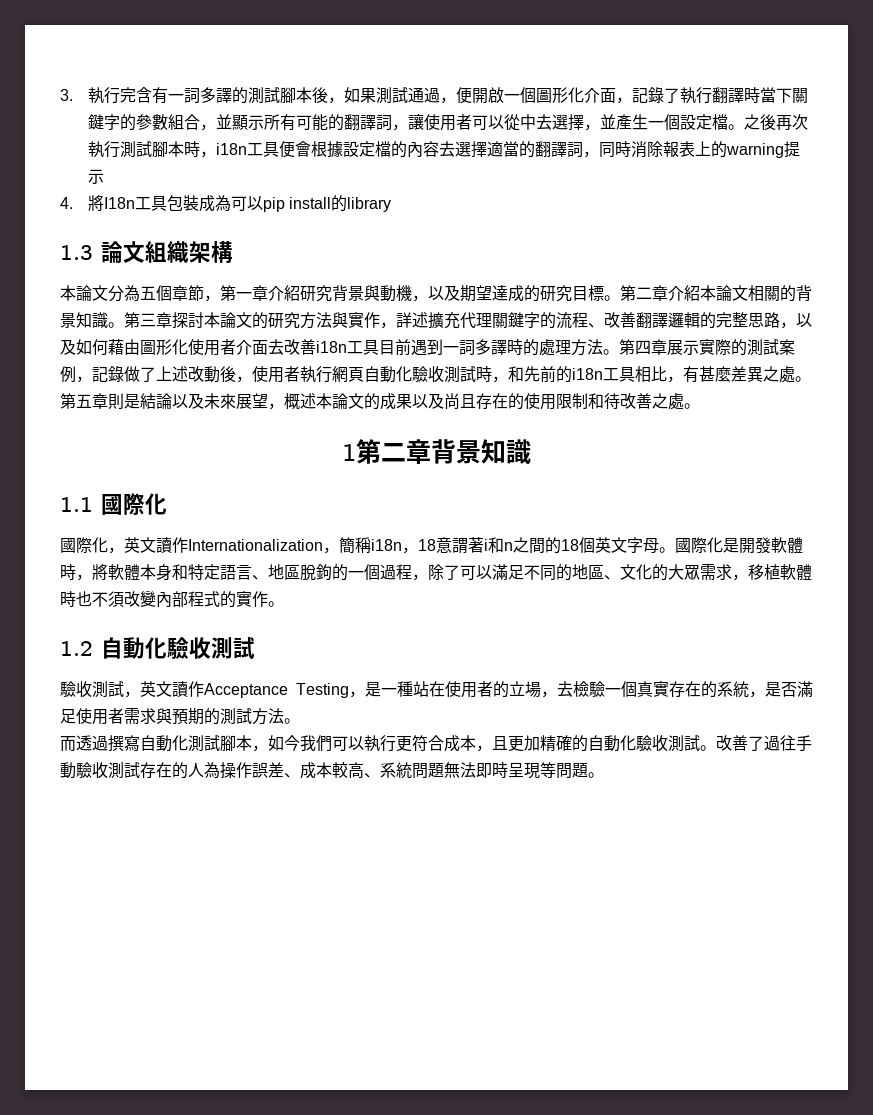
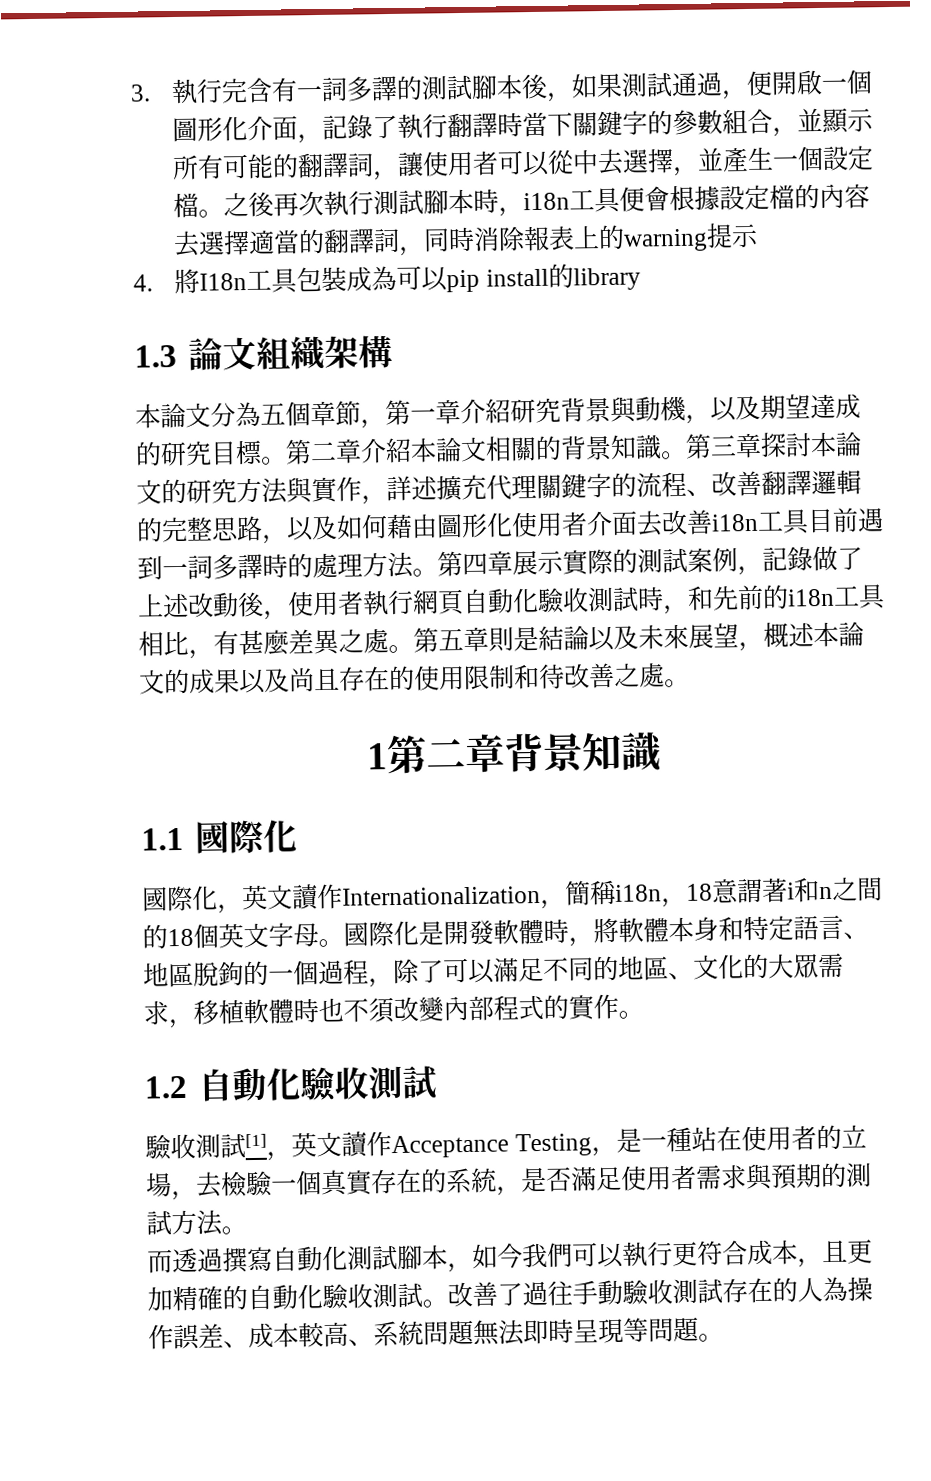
(124, 689) none -> [245,1133,267,1149] [1]

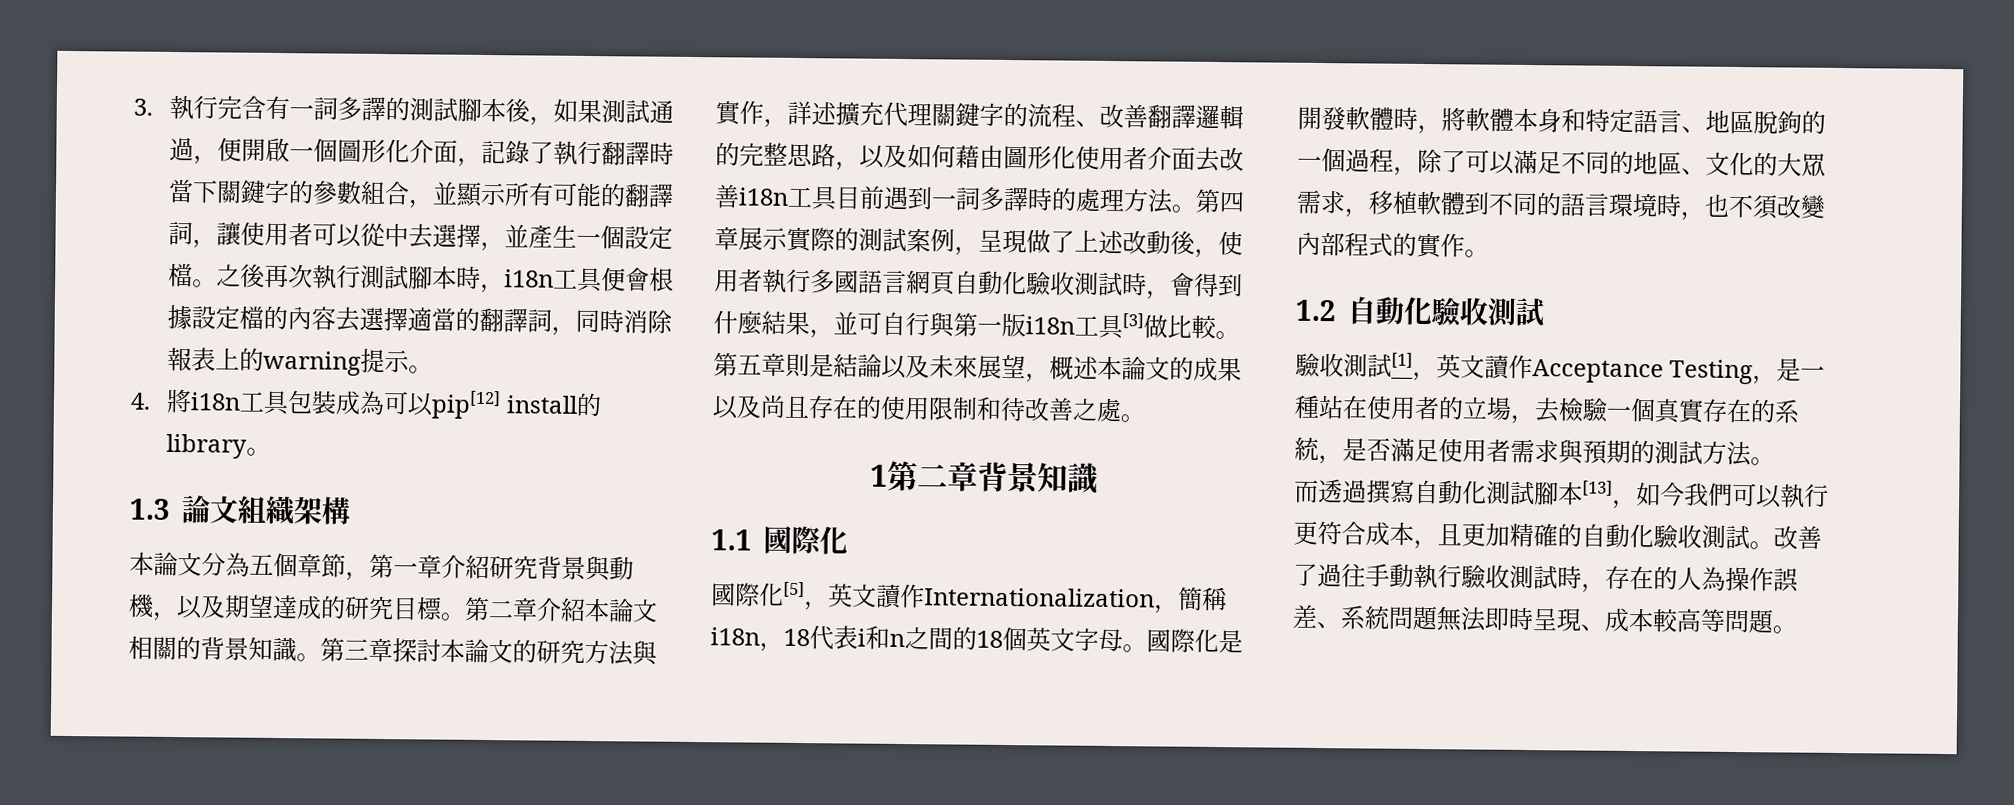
(760, 236) none -> [408,365,434,374] 。
[199,272,248,291] I18n -> [190,392,242,411] i18n
[446,269,481,293] pip -> [431,390,502,420] pip[12]
(642, 279) none -> [246,447,272,456] 。
[762,546,813,572] 記錄 -> [978,229,1027,254] 呈現
(414, 602) none -> [810,269,907,295] 多國語言
[687,584,886,611] [138,628,389,659] 和先前的i18n工具相比，有甚麼差異之處 -> [1170,272,1243,298] [713,310,1217,340] 會得到什麼結果，並可自行與第一版i18n工具[3]做比較
(218, 898) none -> [783,581,805,598] [5]
[711,877,788,904] 意謂著 -> [809,625,858,650] 代表
[293,998,319,1023] 時 -> [1464,192,1705,221] 到不同的語言環境時，
(448, 1257) none -> [1582,480,1613,496] [13]
[621,1278,723,1306] 驗收測試 -> [1413,563,1606,593] 執行驗收測試時，
[248,1321,374,1349] 成本較高、 -> (1341, 625) none
(624, 1331) none -> [1580,607,1702,633] 、成本較高

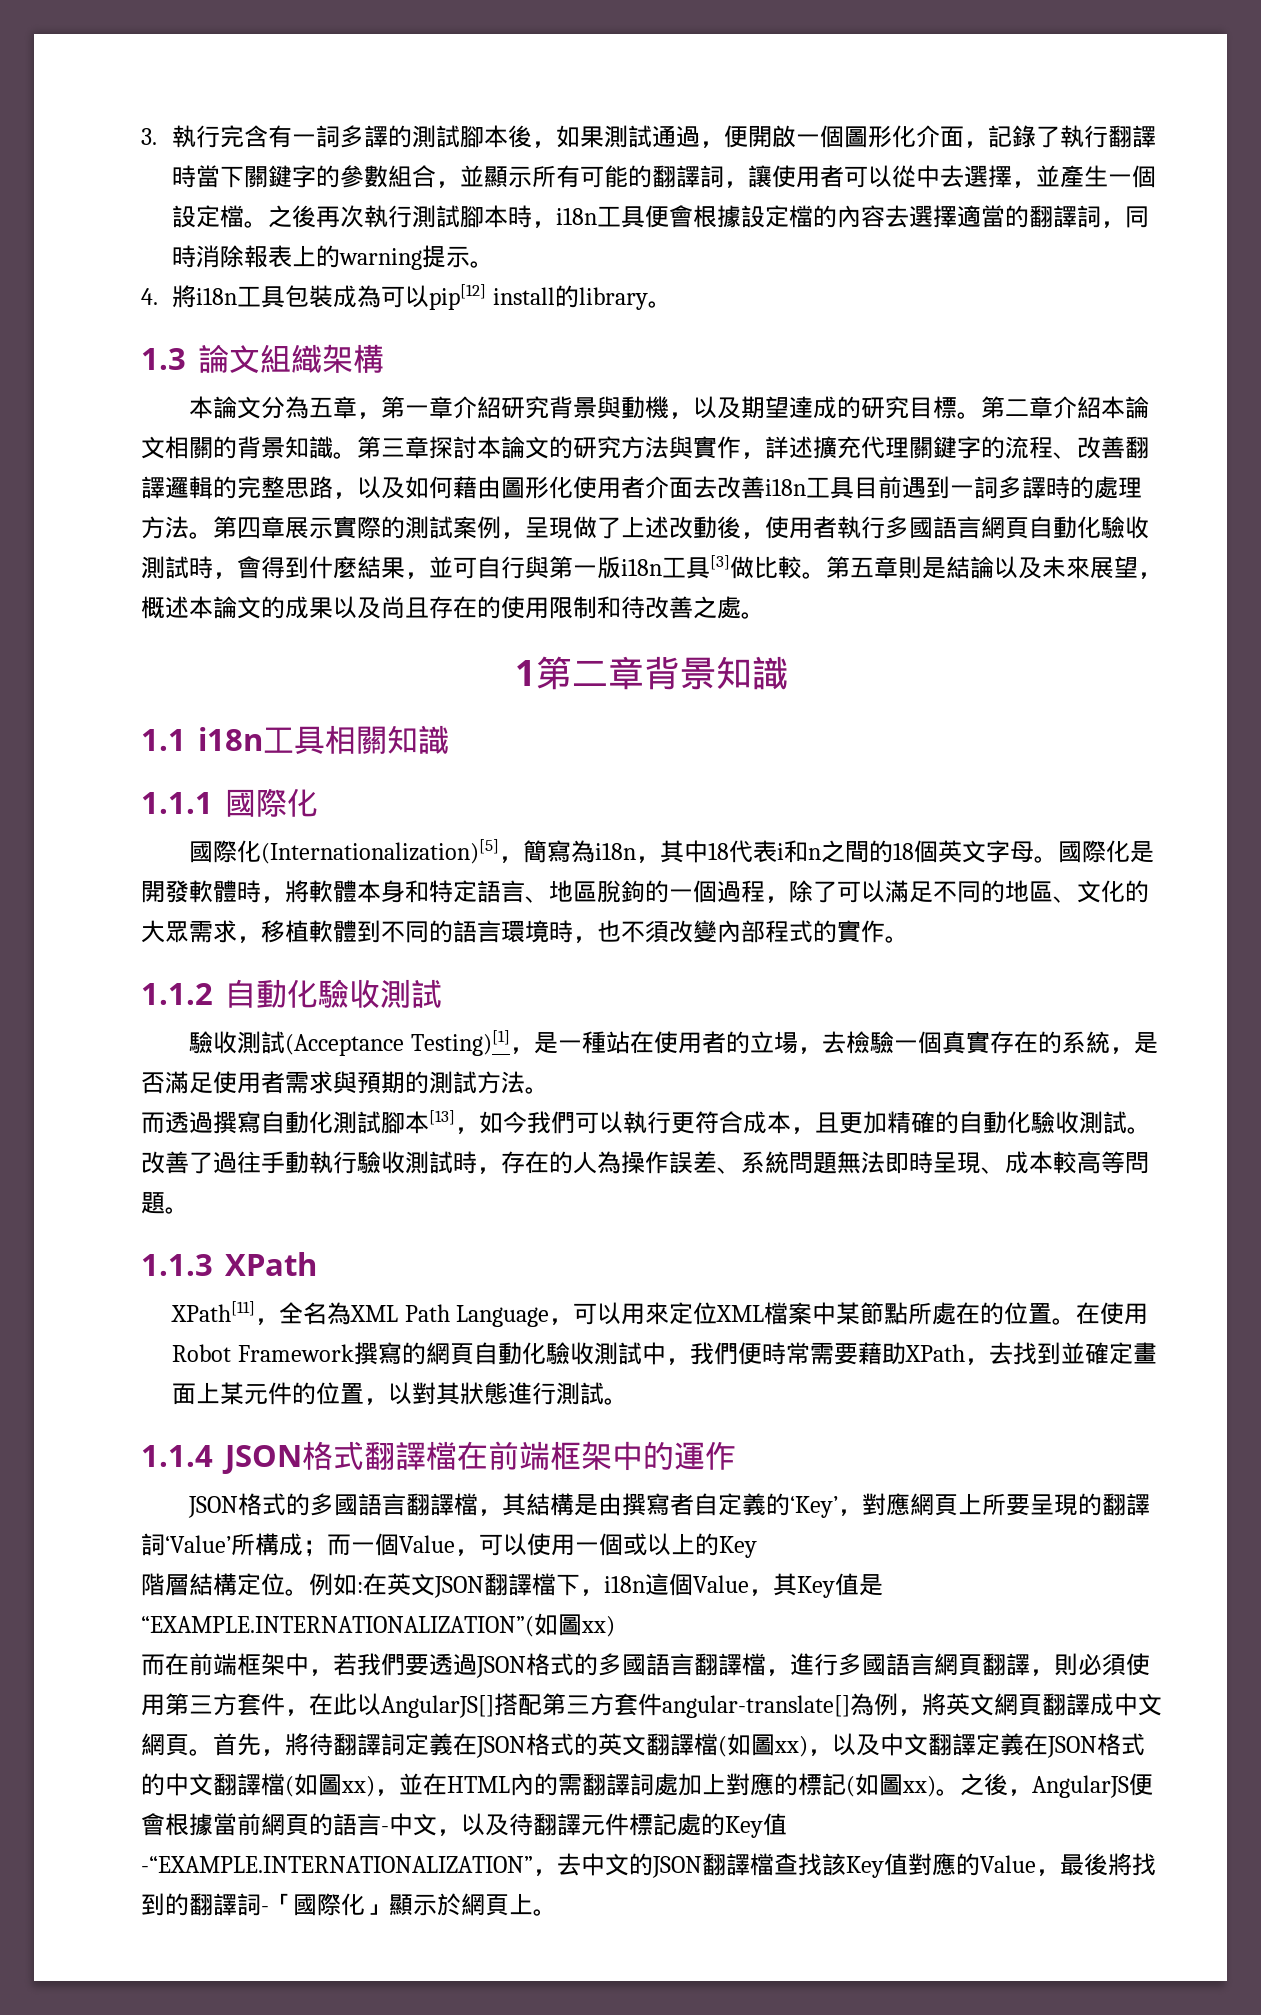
[273,552,346,578] 個章節 -> [333,396,358,419] 章
[762,525,848,555] [711,581,805,607] [803,583,1228,614] [710,627,784,652] 國際化 // 國際化[5]，英文讀作Internationalization，簡稱i18n， -> [197,725,449,755] [141,788,318,817] [189,839,709,864] i18n工具相關知識 // 1.1.1國際化 // 國際化(Internationalization)[5]，簡寫為i18n，其中
[1295,299,1336,322] 1.2 -> [141,983,213,1005] 1.1.2
[1391,352,1413,368] [1412,354,1754,385] [1]，英文讀作Acceptance Testing -> [285,1030,510,1056] (Acceptance Testing)[1]
(1797, 629) none -> [141,1252,317,1276] [171,1301,1149,1327] [172,1342,1157,1365] [172,1382,629,1405] [141,1441,736,1474] [188,1493,1151,1518] [141,1533,757,1558] [141,1573,883,1598] [141,1613,615,1637] [141,1653,1150,1678] [141,1693,1162,1718] [141,1733,1145,1758] [141,1773,1153,1798] [141,1813,787,1838] [141,1853,1156,1878] [141,1893,557,1916] // 1.1.3 XPath // XPath[11]，全名為XML Path Language，可以用來定位XML檔案中某節點所處在的位置。在使用Robot Framework撰寫的網頁自動化驗收測試中，我們便時常需要藉助XPath，去找到並確定畫面上某元件的位置，以對其狀態進行測試。 // 1.1.4 JSON格式翻譯檔在前端框架中的運作 // JSON格式的多國語言翻譯檔，其結構是由撰寫者自定義的‘Key’，對應網頁上所要呈現的翻譯詞‘Value’所構成；而一個Value，可以使用一個或以上的Key // 階層結構定位。例如:在英文JSON翻譯檔下，i18n這個Value，其Key值是“EXAMPLE.INTERNATIONALIZATION”(如圖xx) // 而在前端框架中，若我們要透過JSON格式的多國語言翻譯檔，進行多國語言網頁翻譯，則必須使用第三方套件，在此以AngularJS[]搭配第三方套件angular-translate[]為例，將英文網頁翻譯成中文網頁。首先，將待翻譯詞定義在JSON格式的英文翻譯檔(如圖xx)，以及中文翻譯定義在JSON格式的中文翻譯檔(如圖xx)，並在HTML內的需翻譯詞處加上對應的標記(如圖xx)。之後，AngularJS便會根據當前網頁的語言-中文，以及待翻譯元件標記處的Key值-“EXAMPLE.INTERNATIONALIZATION”，去中文的JSON翻譯檔查找該Key值對應的Value，最後將找到的翻譯詞-「國際化」顯示於網頁上。

